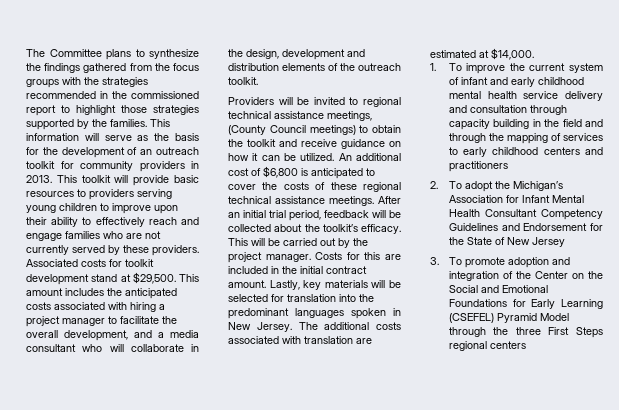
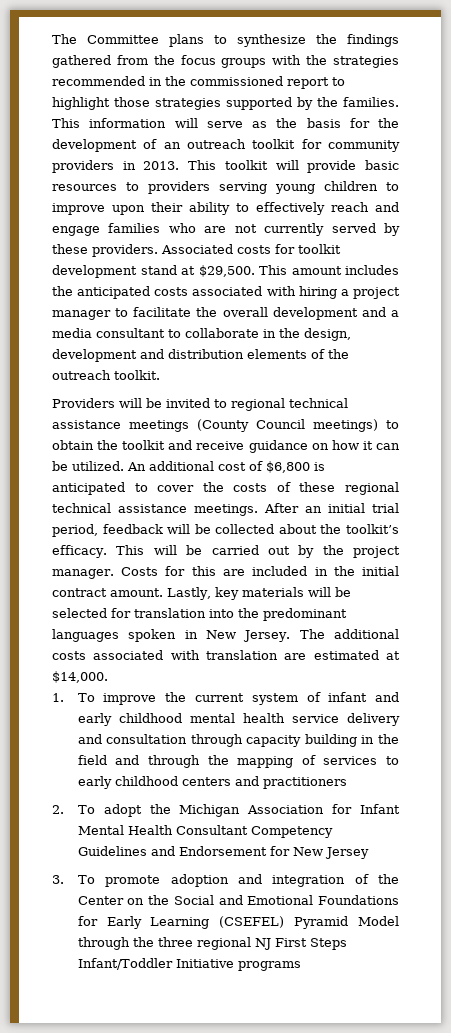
[64,330,128,341] development, -> [272,307,358,320] development
[82,344,124,352] who will -> [168,329,181,338] to
[327,111,372,121] meetings, -> [129,420,189,432] meetings
[512,181,563,191] Michigan’s -> [179,804,241,817] Michigan
[448,237,505,245] the State of -> (290, 851) none
[548,327,603,338] [448,341,526,351] First Steps regional centers -> [196,937,347,950] [77,958,301,971] regional NJ First Steps Infant/Toddler Initiative programs

